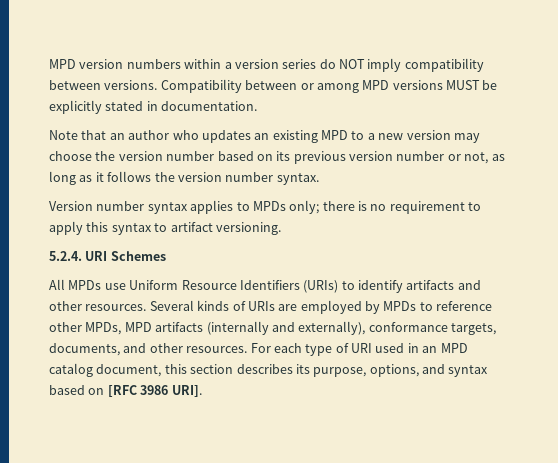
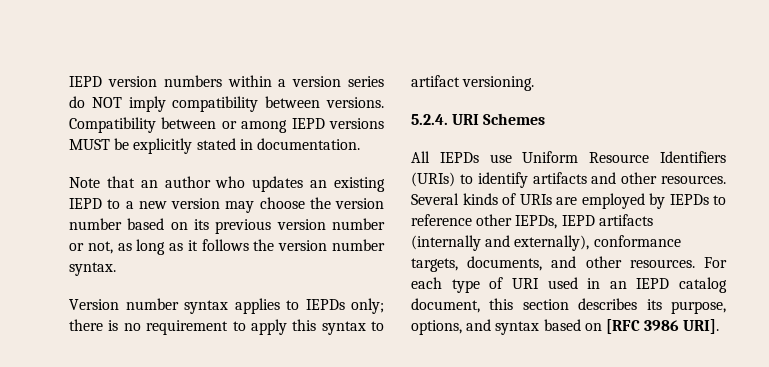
[49,59,76,69] MPD -> [69,76,102,87] IEPD
[362,80,390,90] MPD -> [291,118,325,129] IEPD
[321,130,348,140] MPD -> [69,198,102,209] IEPD
[252,201,286,211] MPDs -> [305,299,345,310] IEPDs
[68,280,102,290] MPDs -> [439,152,479,163] IEPDs
[383,301,417,311] MPDs -> [669,194,709,205] IEPDs
[85,322,152,335] MPDs, MPD -> [515,215,595,229] IEPDs, IEPD
[440,343,468,353] MPD -> [636,278,670,289] IEPD

